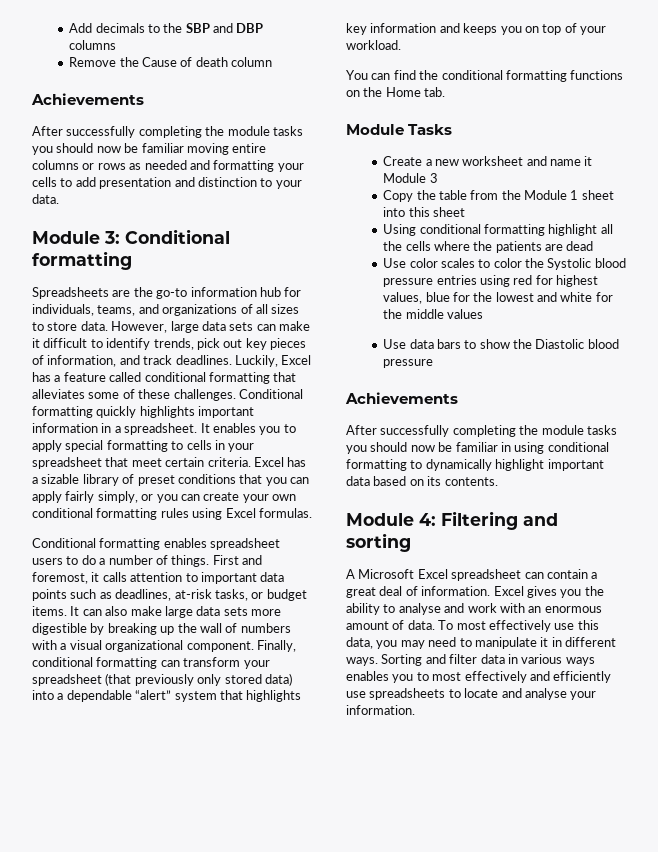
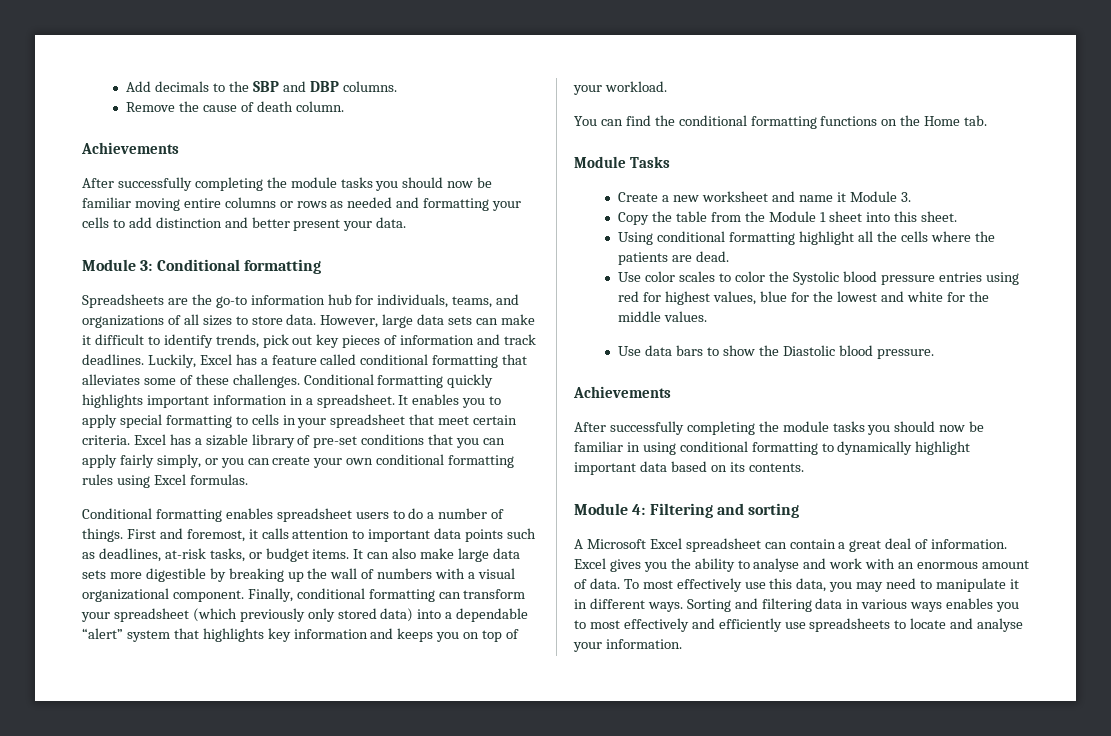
[69,40,117,50] columns -> [342,81,397,92] columns.
[141,57,177,67] Cause -> [203,105,238,112] cause
[231,57,273,67] column -> [296,101,345,112] column.
[99,177,273,189] presentation and distinction to -> [155,217,341,231] distinction and better present
[47,355,117,367] information, -> [400,335,475,345] information
[137,475,175,486] preset -> [313,436,358,448] pre-set
[105,673,132,686] (that -> [192,608,237,622] (which
[429,173,438,183] 3 -> [900,192,911,202] 3.
[432,207,465,217] sheet -> [920,211,957,222] sheet.
[566,241,594,251] dead -> [696,251,730,262] dead.
[446,309,483,319] values -> [664,311,708,322] values.
[383,359,434,368] pressure -> [876,349,934,359] pressure.
[449,654,478,664] filter -> [761,598,812,612] filtering

